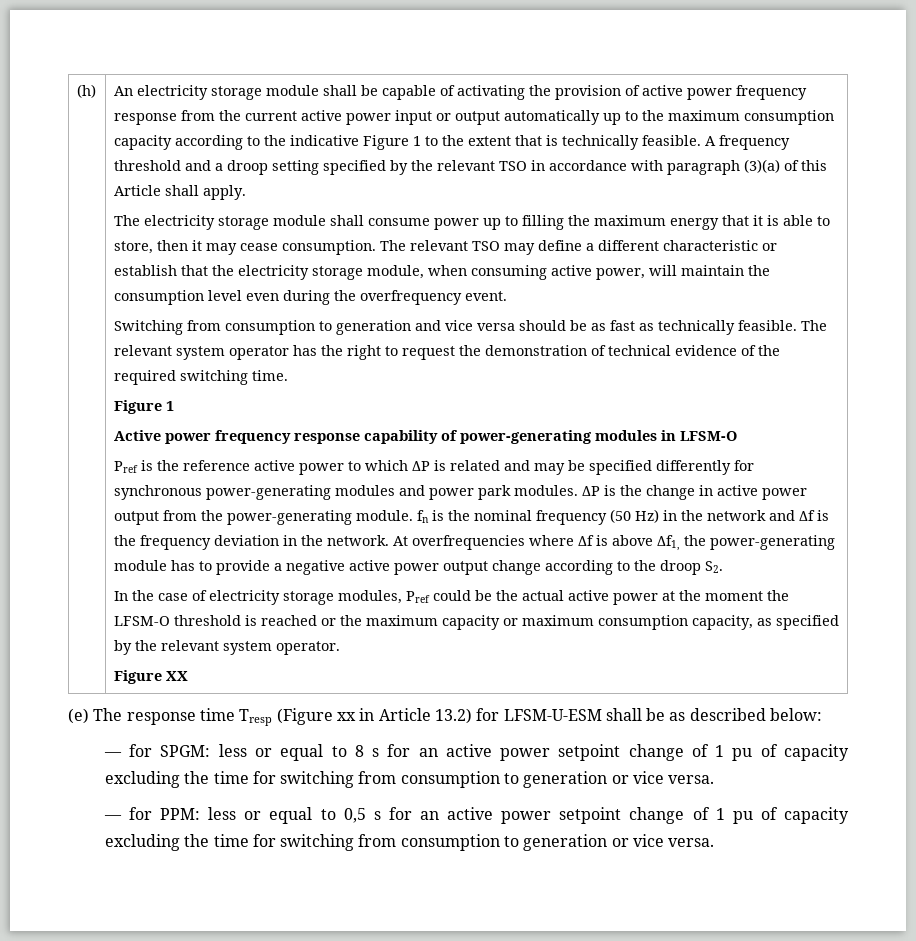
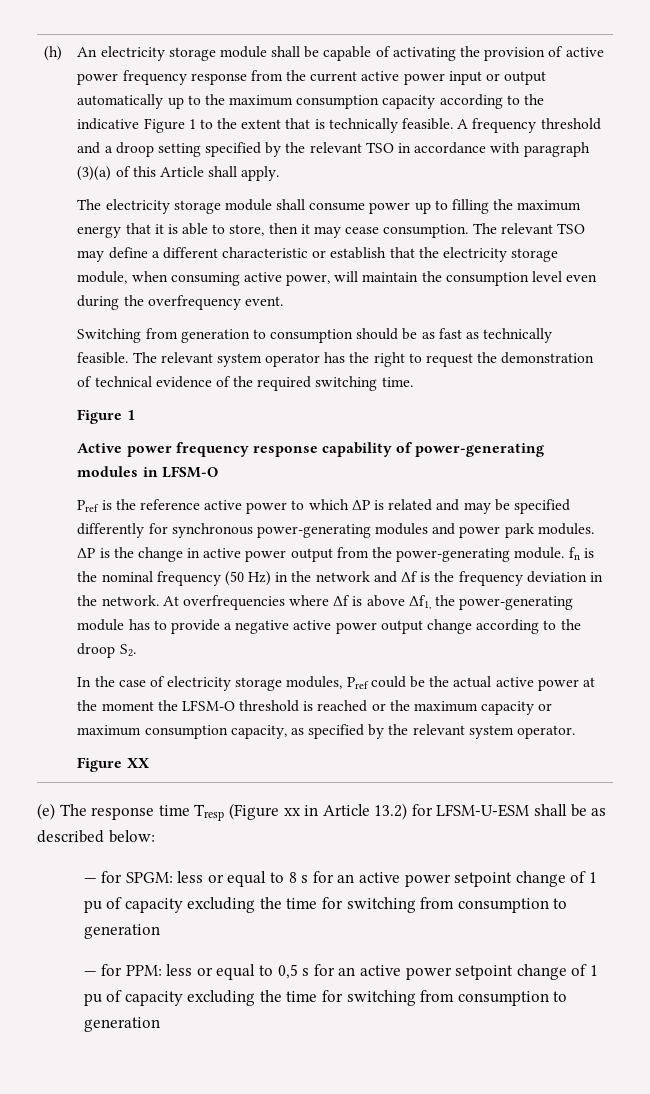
[224,320,515,335] consumption to generation and vice versa -> [180,329,354,343] generation to consumption
[611,771,715,784] or vice versa. -> (160, 931) none
[611,834,715,847] or vice versa. -> (160, 1024) none

